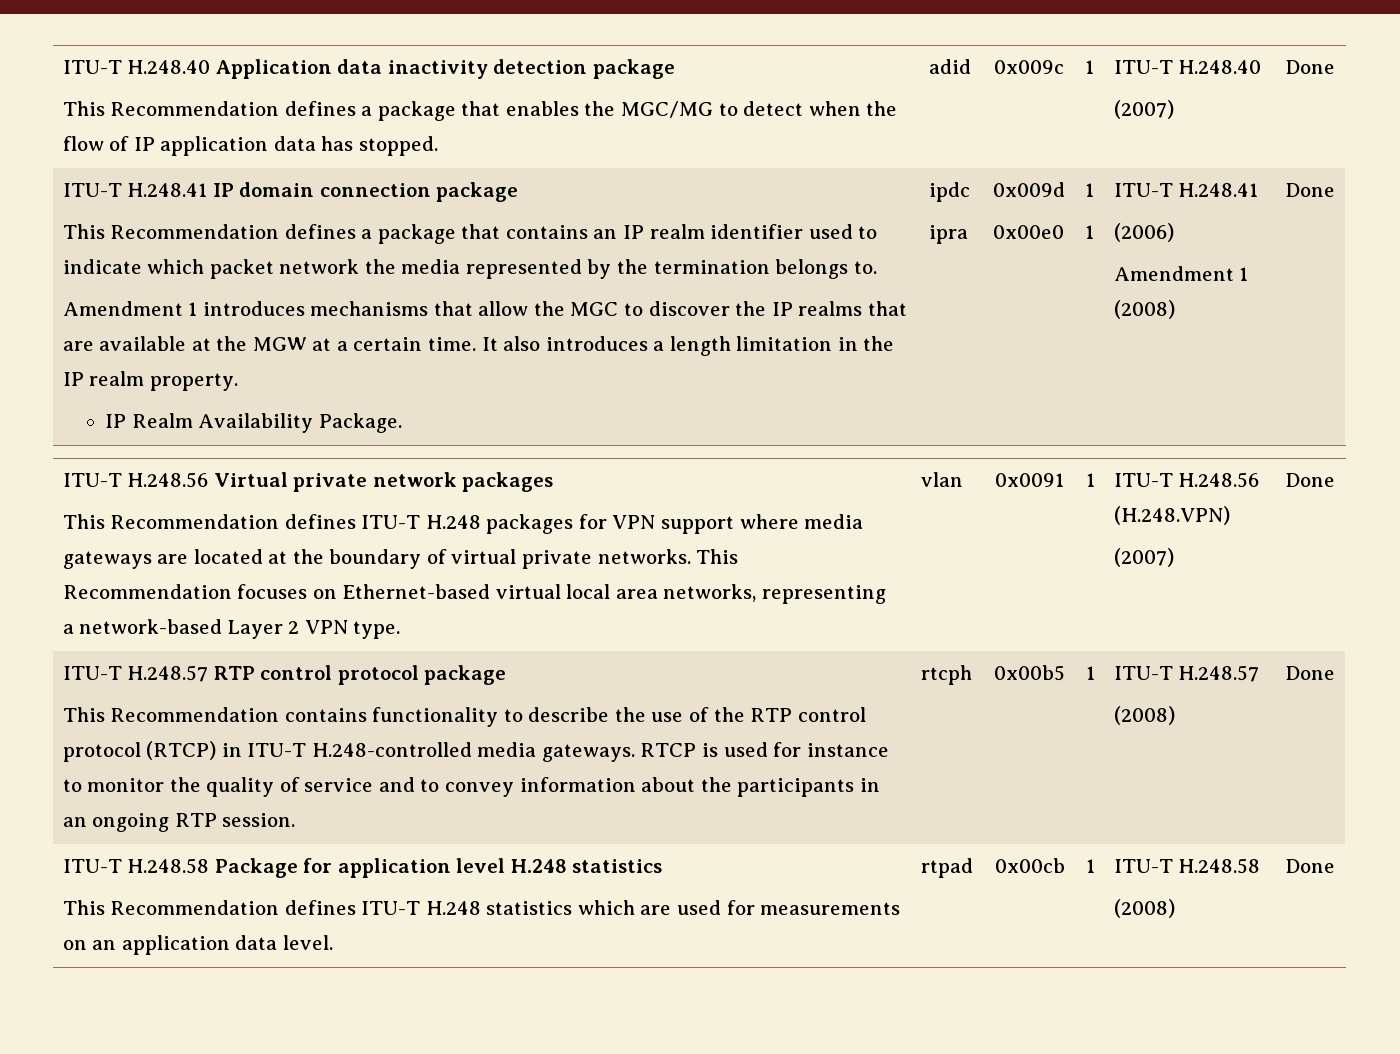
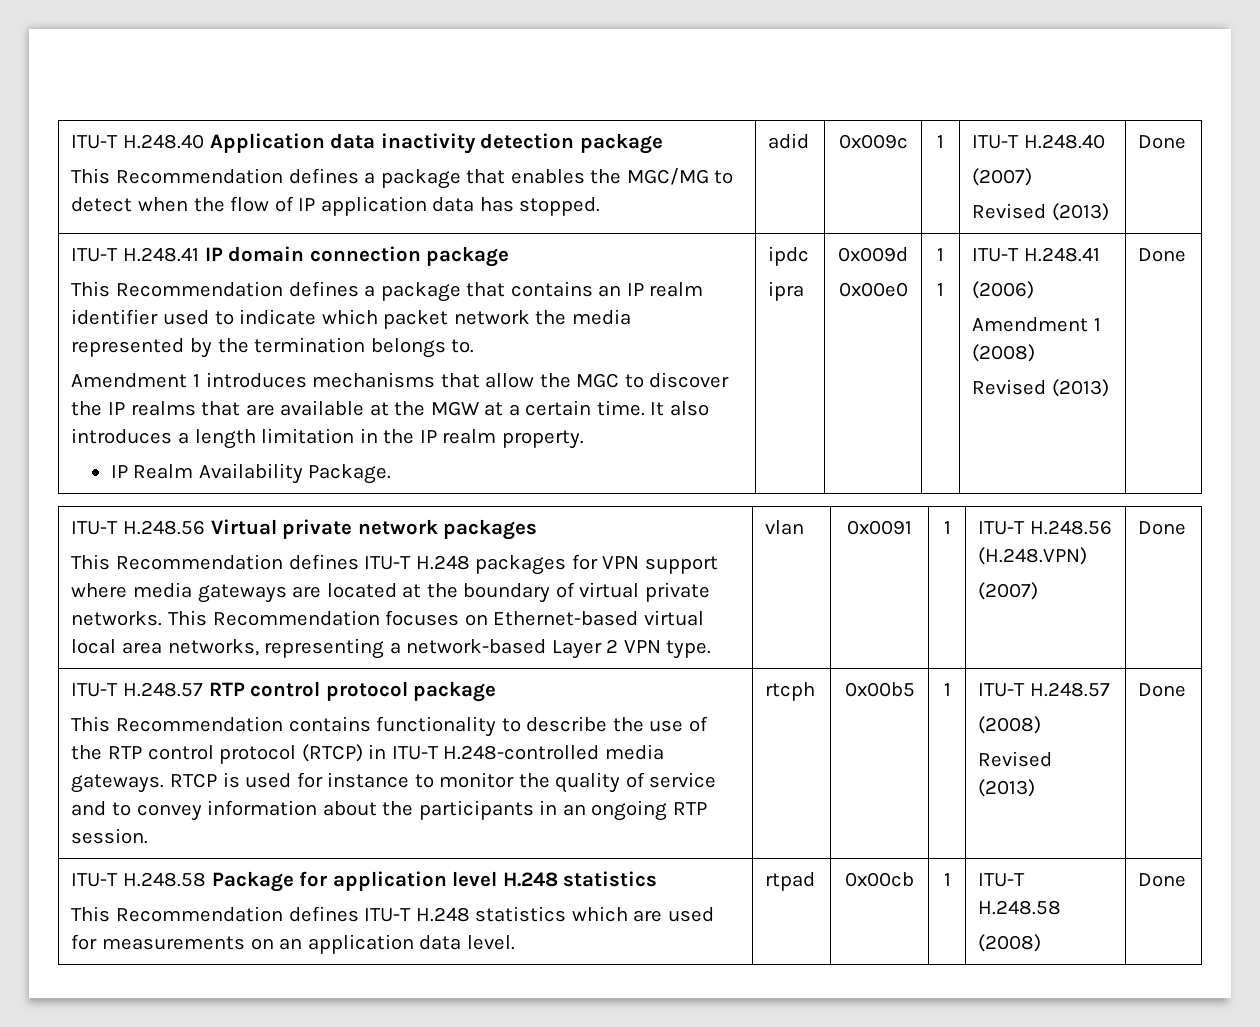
(1174, 109) none -> [972,203,1109,221] // Revised (2013)
(1175, 309) none -> [972,379,1109,397] // Revised (2013)
(1175, 715) none -> [978,751,1053,767] [978,779,1036,797] // Revised (2013)

